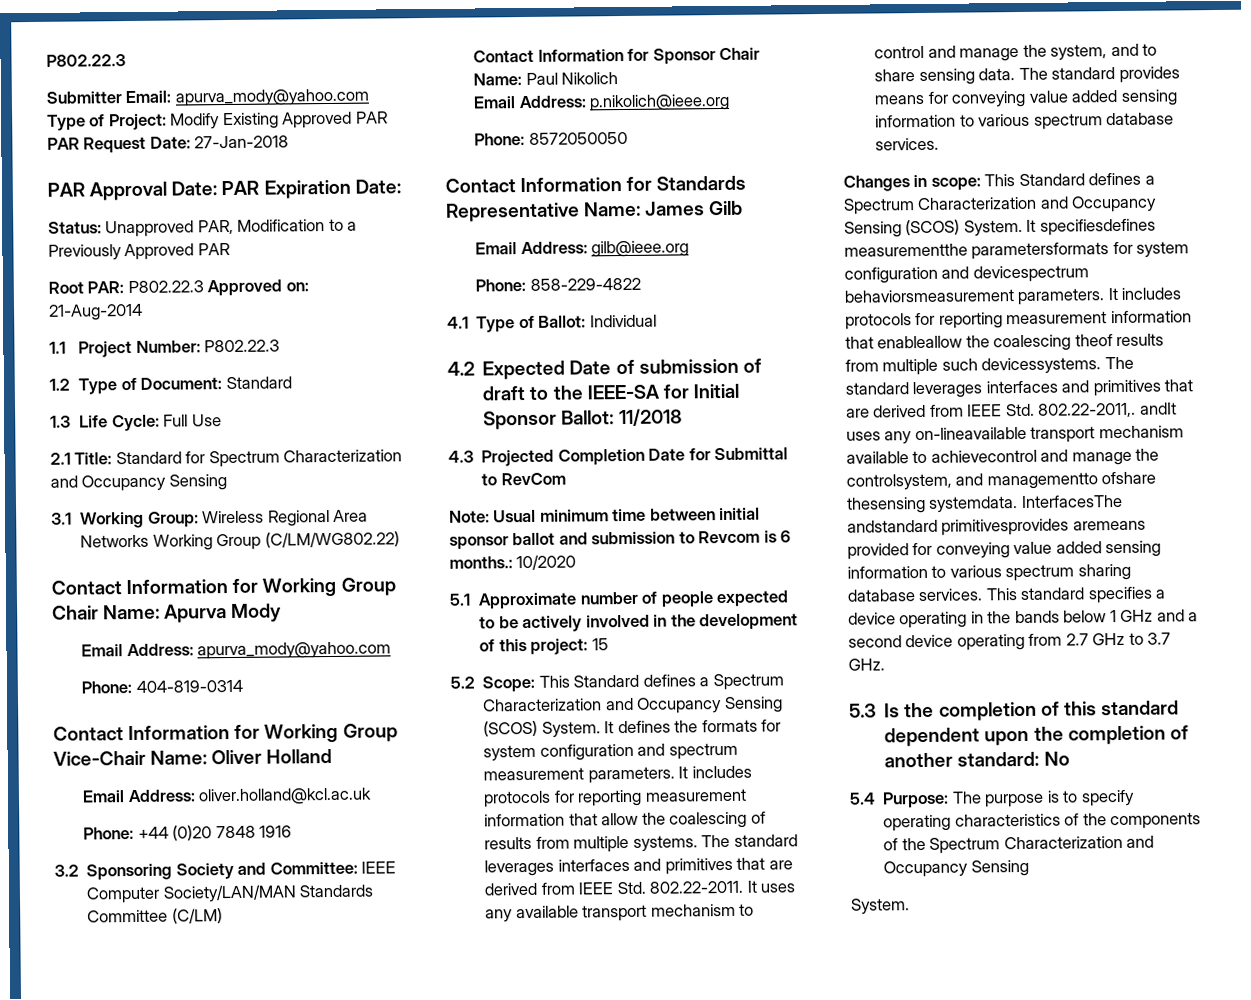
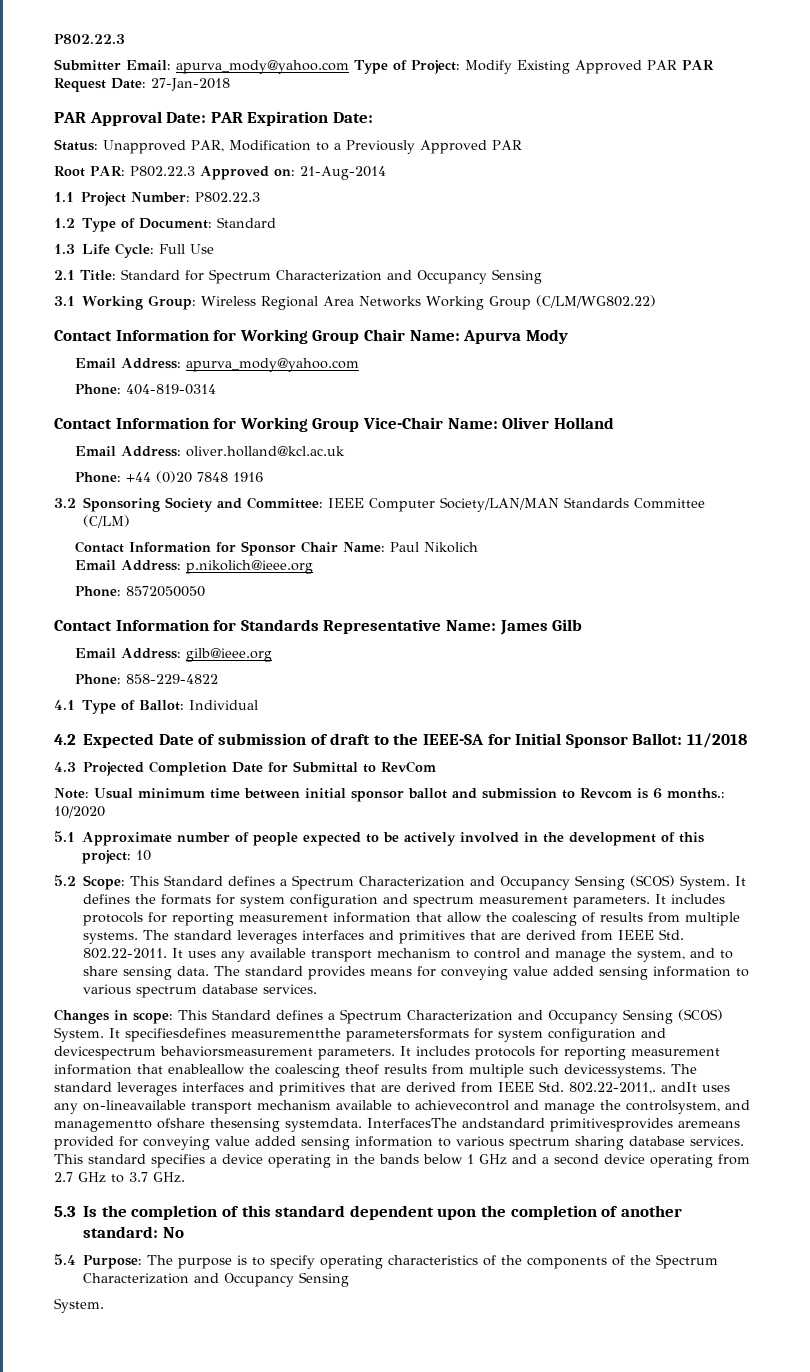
[591,638,609,651] 15 -> [136,850,152,861] 10

